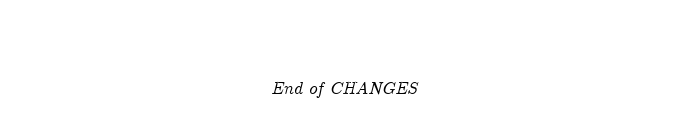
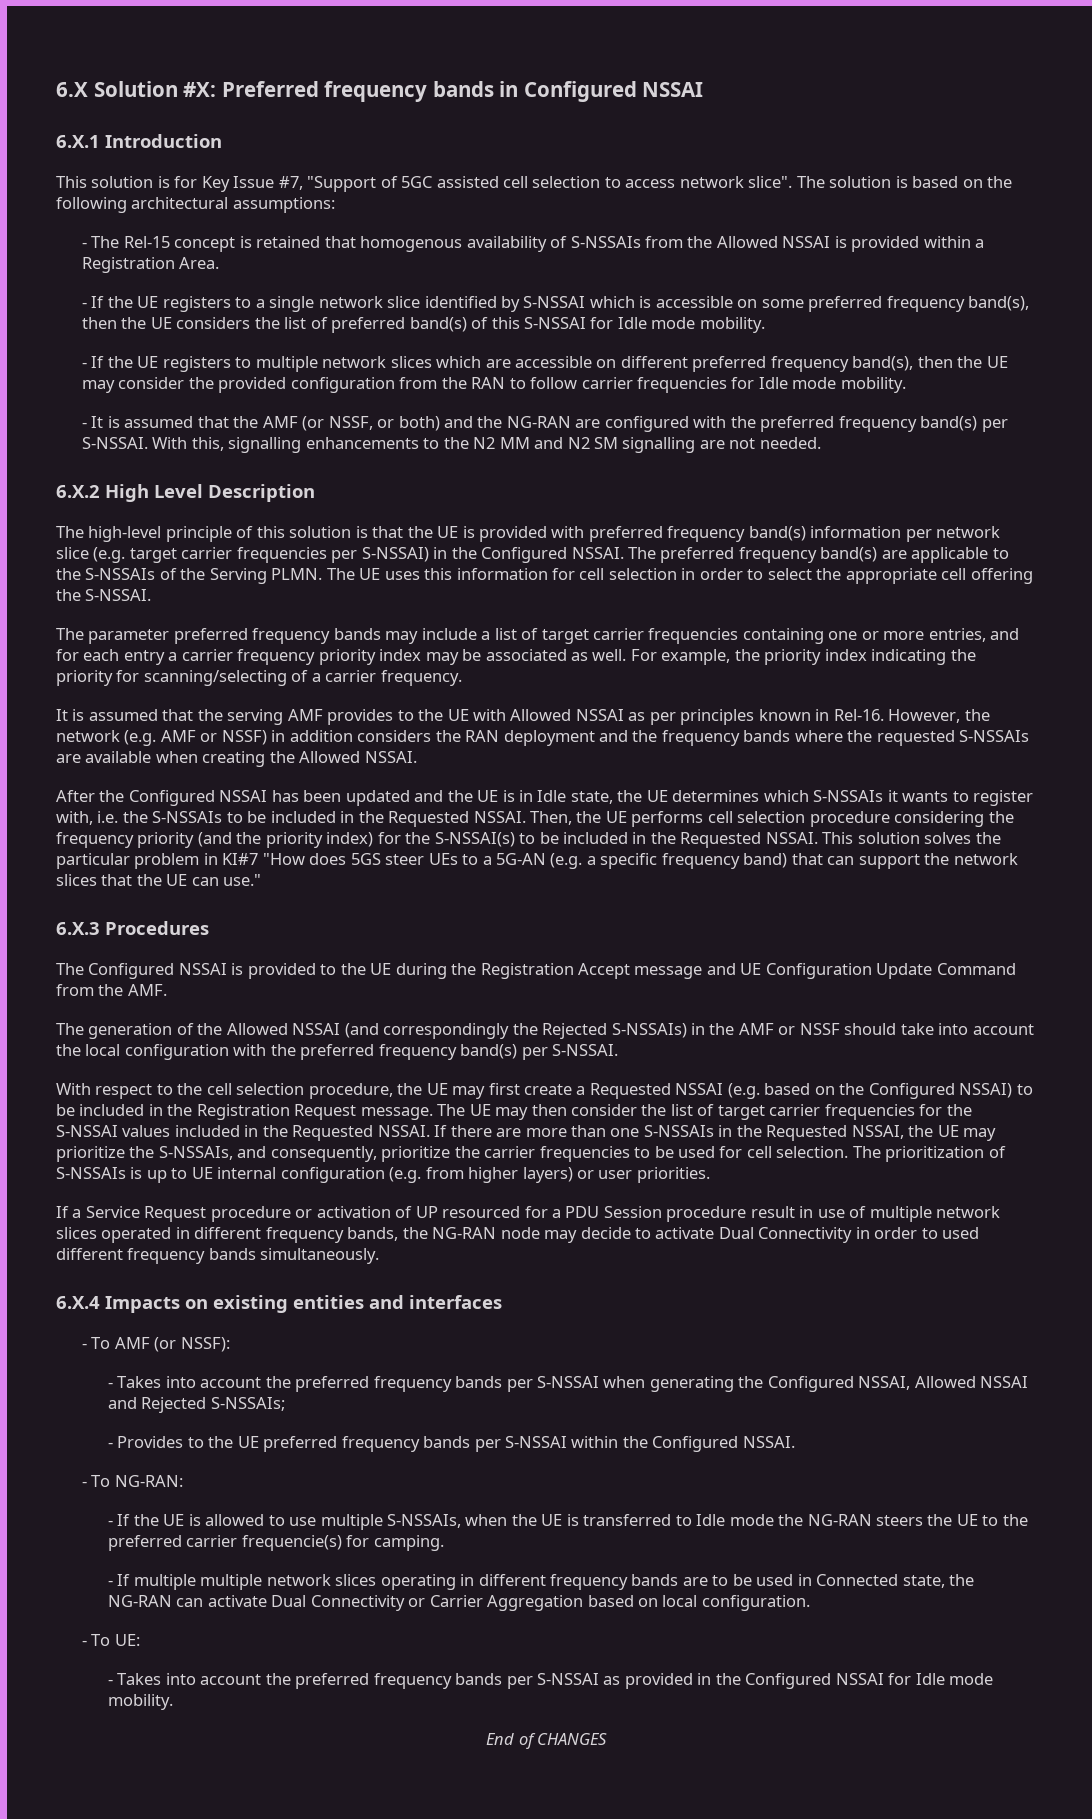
(270, 87) none -> [56,81,704,102] [56,134,222,148] [56,176,1013,192] [56,197,335,213] [81,236,985,252] [81,257,220,273] [81,296,1030,312] [81,317,765,333] [81,356,1008,372] [81,377,906,393] [81,416,1008,432] [81,437,821,453] [56,484,315,502] [56,526,1001,542] [56,547,1009,563] [56,568,1033,584] [56,589,152,601] [56,628,1020,644] [56,649,976,665] [56,670,462,686] [56,709,990,725] [56,730,1030,746] [56,751,417,767] [56,790,1034,806] [56,811,1014,827] [56,832,1001,848] [56,853,1018,869] [56,874,262,886] [56,921,209,935] [56,963,1016,979] [56,984,167,996] [56,1023,1034,1039] [56,1044,619,1060] [56,1083,1033,1099] [56,1104,972,1120] [56,1125,997,1141] [56,1146,1006,1162] [56,1167,710,1183] [56,1206,1001,1222] [56,1227,980,1243] [56,1248,380,1264] [56,1295,502,1313] [81,1337,230,1352] [107,1376,1029,1392] [107,1397,285,1413] [107,1436,795,1452] [81,1475,183,1487] [107,1514,1028,1530] [107,1535,444,1551] [107,1574,975,1590] [107,1595,810,1611] [81,1634,140,1646] [107,1673,994,1689] [107,1694,173,1710] 6.X Solution #X: Preferred frequency bands in Configured NSSAI // 6.X.1 Introduction // This solution is for Key Issue #7, "Support of 5GC assisted cell selection to access network slice". The solution is based on the following architectural assumptions: // - The Rel-15 concept is retained that homogenous availability of S-NSSAIs from the Allowed NSSAI is provided within a Registration Area. // - If the UE registers to a single network slice identified by S-NSSAI which is accessible on some preferred frequency band(s), then the UE considers the list of preferred band(s) of this S-NSSAI for Idle mode mobility. // - If the UE registers to multiple network slices which are accessible on different preferred frequency band(s), then the UE may consider the provided configuration from the RAN to follow carrier frequencies for Idle mode mobility. // - It is assumed that the AMF (or NSSF, or both) and the NG-RAN are configured with the preferred frequency band(s) per S-NSSAI. With this, signalling enhancements to the N2 MM and N2 SM signalling are not needed. // 6.X.2 High Level Description // The high-level principle of this solution is that the UE is provided with preferred frequency band(s) information per network slice (e.g. target carrier frequencies per S-NSSAI) in the Configured NSSAI. The preferred frequency band(s) are applicable to the S-NSSAIs of the Serving PLMN. The UE uses this information for cell selection in order to select the appropriate cell offering the S-NSSAI. // The parameter preferred frequency bands may include a list of target carrier frequencies containing one or more entries, and for each entry a carrier frequency priority index may be associated as well. For example, the priority index indicating the priority for scanning/selecting of a carrier frequency. // It is assumed that the serving AMF provides to the UE with Allowed NSSAI as per principles known in Rel-16. However, the network (e.g. AMF or NSSF) in addition considers the RAN deployment and the frequency bands where the requested S-NSSAIs are available when creating the Allowed NSSAI. // After the Configured NSSAI has been updated and the UE is in Idle state, the UE determines which S-NSSAIs it wants to register with, i.e. the S-NSSAIs to be included in the Requested NSSAI. Then, the UE performs cell selection procedure considering the frequency priority (and the priority index) for the S-NSSAI(s) to be included in the Requested NSSAI. This solution solves the particular problem in KI#7 "How does 5GS steer UEs to a 5G-AN (e.g. a specific frequency band) that can support the network slices that the UE can use." // 6.X.3 Procedures // The Configured NSSAI is provided to the UE during the Registration Accept message and UE Configuration Update Command from the AMF. // The generation of the Allowed NSSAI (and correspondingly the Rejected S-NSSAIs) in the AMF or NSSF should take into account the local configuration with the preferred frequency band(s) per S-NSSAI. // With respect to the cell selection procedure, the UE may first create a Requested NSSAI (e.g. based on the Configured NSSAI) to be included in the Registration Request message. The UE may then consider the list of target carrier frequencies for the S-NSSAI values included in the Requested NSSAI. If there are more than one S-NSSAIs in the Requested NSSAI, the UE may prioritize the S-NSSAIs, and consequently, prioritize the carrier frequencies to be used for cell selection. The prioritization of S-NSSAIs is up to UE internal configuration (e.g. from higher layers) or user priorities. // If a Service Request procedure or activation of UP resourced for a PDU Session procedure result in use of multiple network slices operated in different frequency bands, the NG-RAN node may decide to activate Dual Connectivity in order to used different frequency bands simultaneously. // 6.X.4 Impacts on existing entities and interfaces // - To AMF (or NSSF): // - Takes into account the preferred frequency bands per S-NSSAI when generating the Configured NSSAI, Allowed NSSAI and Rejected S-NSSAIs; // - Provides to the UE preferred frequency bands per S-NSSAI within the Configured NSSAI. // - To NG-RAN: // - If the UE is allowed to use multiple S-NSSAIs, when the UE is transferred to Idle mode the NG-RAN steers the UE to the preferred carrier frequencie(s) for camping. // - If multiple multiple network slices operating in different frequency bands are to be used in Connected state, the NG-RAN can activate Dual Connectivity or Carrier Aggregation based on local configuration. // - To UE: // - Takes into account the preferred frequency bands per S-NSSAI as provided in the Configured NSSAI for Idle mode mobility. //

